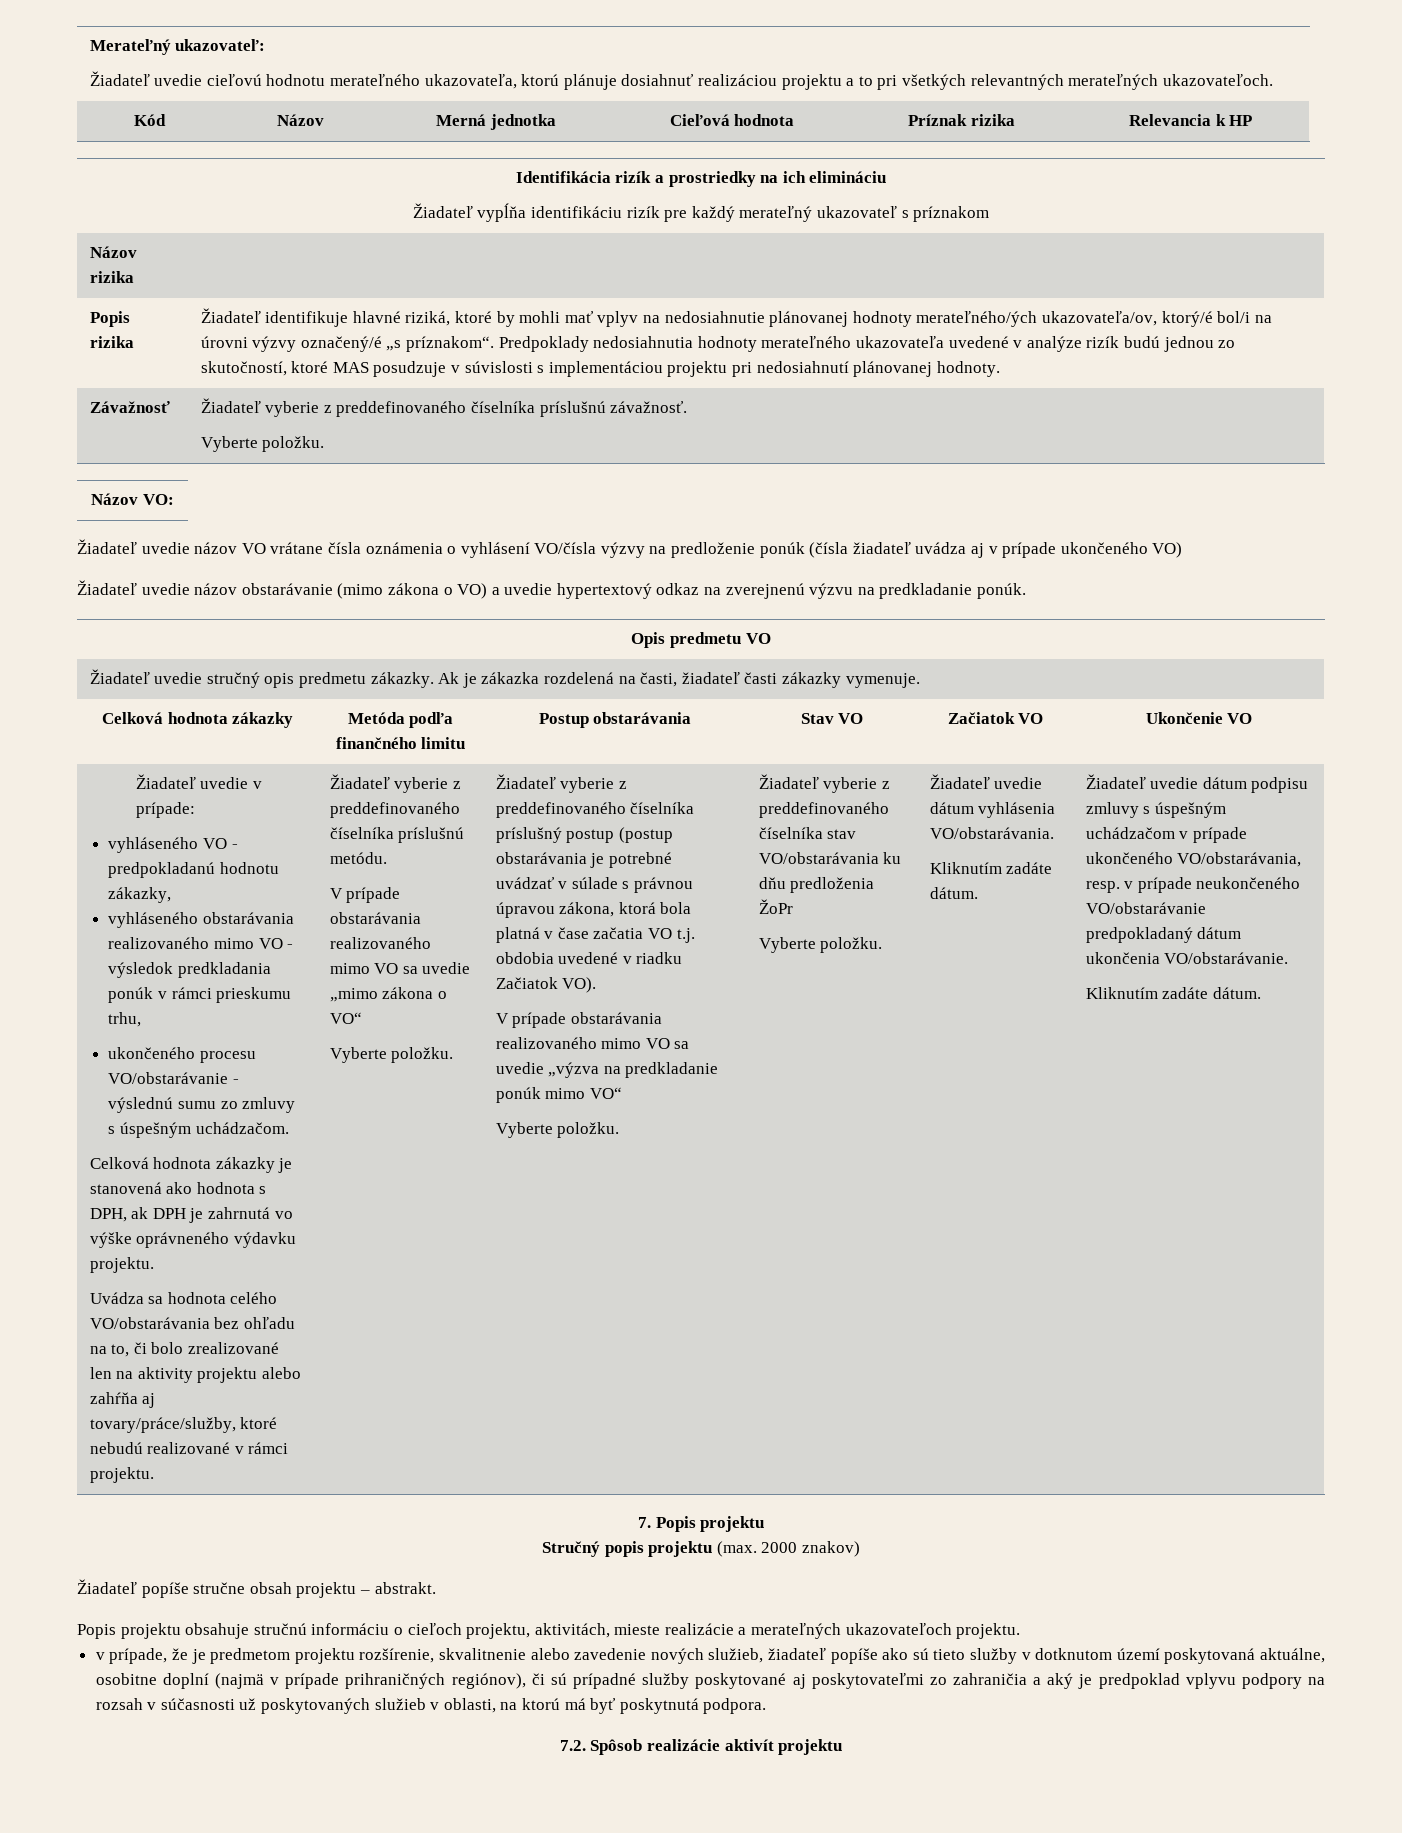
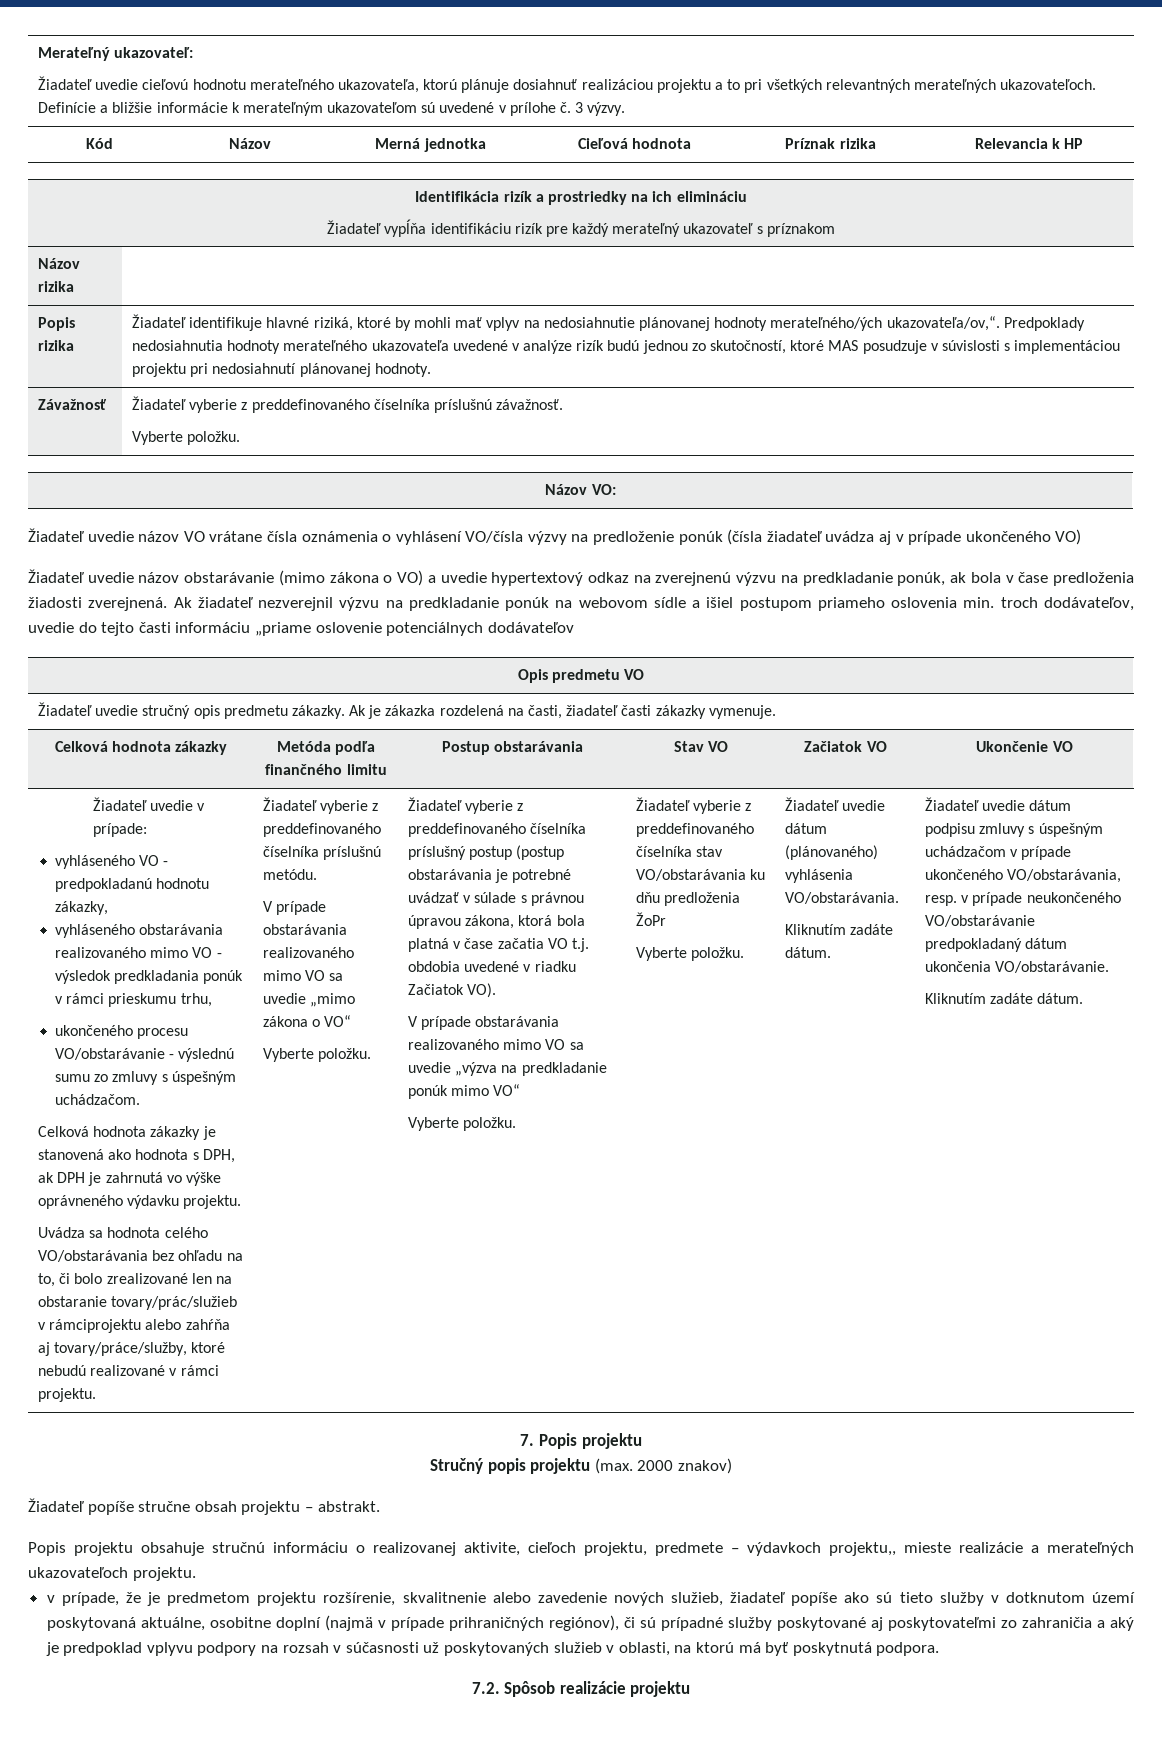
(1273, 80) none -> [37,102,626,116] Definície a bližšie informácie k merateľným ukazovateľom sú uvedené v prílohe č. 3 výzvy.
[1041,311,1272,327] [200,336,495,352] ukazovateľa/ov, ktorý/é bol/i na úrovni výzvy označený/é „s príznakom“. -> [886,316,1000,331] ukazovateľa/ov,“.
[977,583,1027,599] ponúk. -> [897,572,1135,586] [28,597,1135,611] [28,622,574,636] ponúk, ak bola v čase predloženia žiadosti zverejnená. Ak žiadateľ nezverejnil výzvu na predkladanie ponúk na webovom sídle a išiel postupom priameho oslovenia min. troch dodávateľov, uvedie do tejto časti informáciu „priame oslovenie potenciálnych dodávateľov
[137,1367,258,1383] aktivity projektu -> [37,1296,238,1310] [37,1319,142,1333] obstaranie tovary/prác/služieb v rámciprojektu
(974, 808) none -> [784,845,878,860] (plánovaného)
[407,1623,610,1639] cieľoch projektu, aktivitách, -> [373,1542,896,1556] realizovanej aktivite, cieľoch projektu, predmete – výdavkoch projektu,,
[724,1739,774,1751] aktivít -> (626, 1687) none

